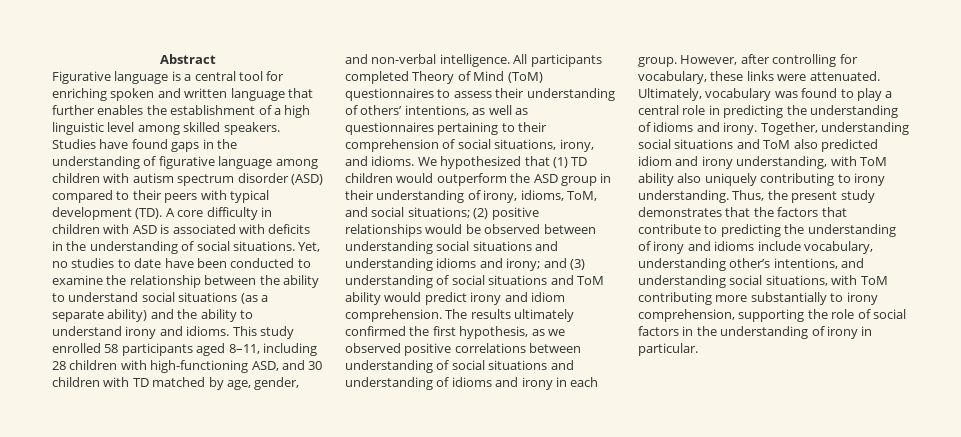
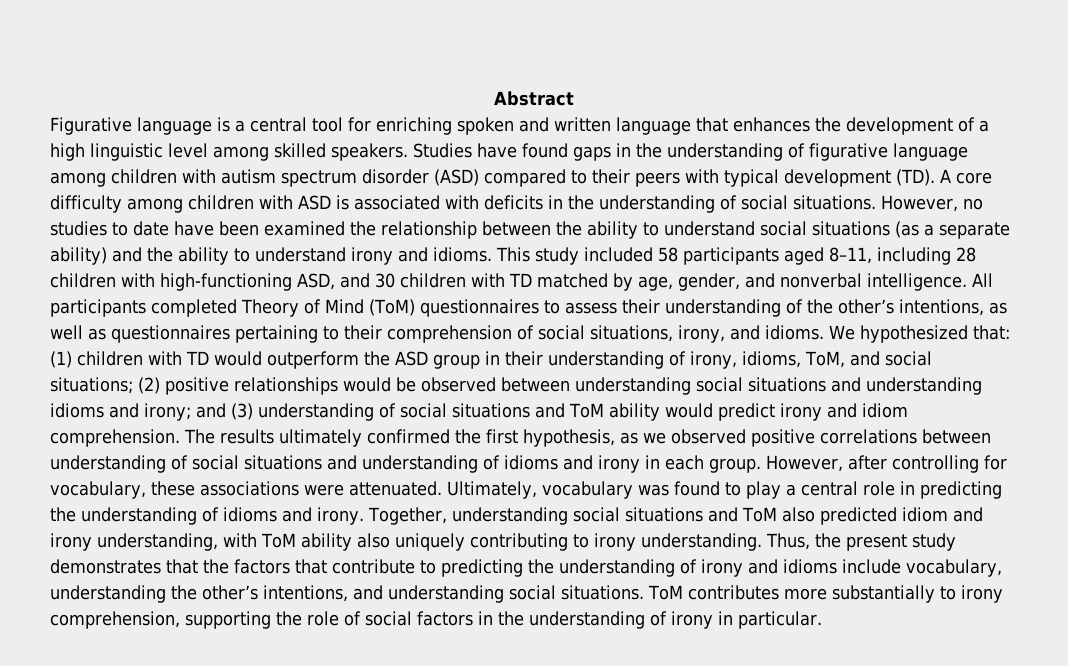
[52,105,256,115] further enables the establishment -> [732,117,953,135] enhances the development
[260,207,272,217] in -> [127,198,183,213] among
[298,242,321,252] Yet, -> [881,195,958,212] However,
[230,258,311,268] [52,275,103,285] conducted to examine -> [264,221,345,236] examined
[52,343,101,353] enrolled -> [584,247,653,262] included
[371,54,437,64] non-verbal -> [780,273,862,288] nonverbal
[360,105,403,115] others’ -> [806,299,894,314] the other’s
[524,156,588,168] [345,173,393,183] that (1) TD children -> [972,325,1010,340] [50,351,209,368] that: (1) children with TD
[746,71,774,81] links -> [200,481,299,496] associations
(726, 264) none -> [171,585,197,600] the
[765,275,888,286] [638,292,712,305] situations, with ToM contributing -> [561,585,779,600] situations. ToM contributes

